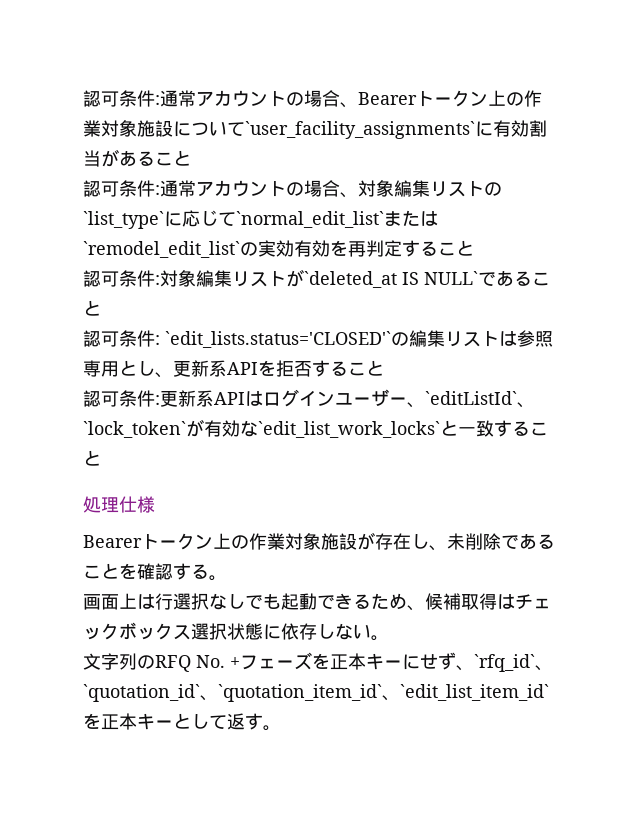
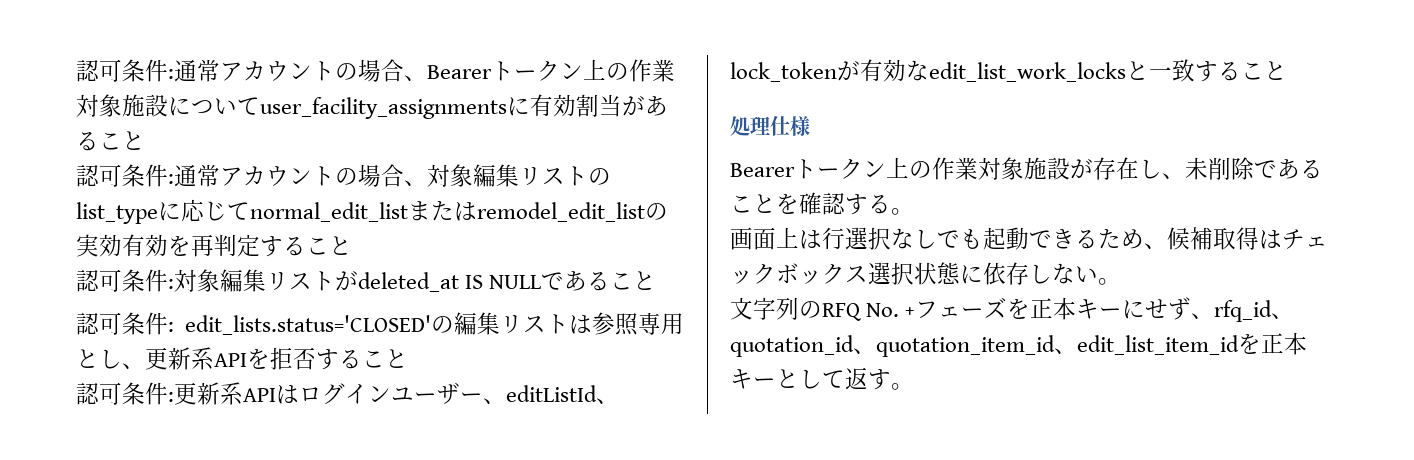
[245,121,475,139] `user_facility_assignments` -> [260,97,507,119] user_facility_assignments
[83,211,164,229] `list_type` -> [76,202,158,224] list_type
[236,210,438,228] [83,241,240,258] `normal_edit_list`または`remodel_edit_list` -> [250,200,645,222] normal_edit_listまたはremodel_edit_list
[304,271,478,288] `deleted_at IS NULL` -> [358,272,542,292] deleted_at IS NULL
[165,331,391,348] `edit_lists.status='CLOSED'` -> [184,315,431,335] edit_lists.status='CLOSED'
[425,391,535,408] [83,421,186,438] `editListId`、`lock_token` -> [506,385,619,404] [730,62,837,82] editListId、lock_token
[258,421,440,438] `edit_list_work_locks` -> [929,62,1126,82] edit_list_work_locks
[474,654,553,672] [83,684,549,702] `rfq_id`、`quotation_id`、`quotation_item_id`、`edit_list_item_id` -> [1214,300,1295,322] [730,335,1239,357] rfq_id、quotation_id、quotation_item_id、edit_list_item_id

